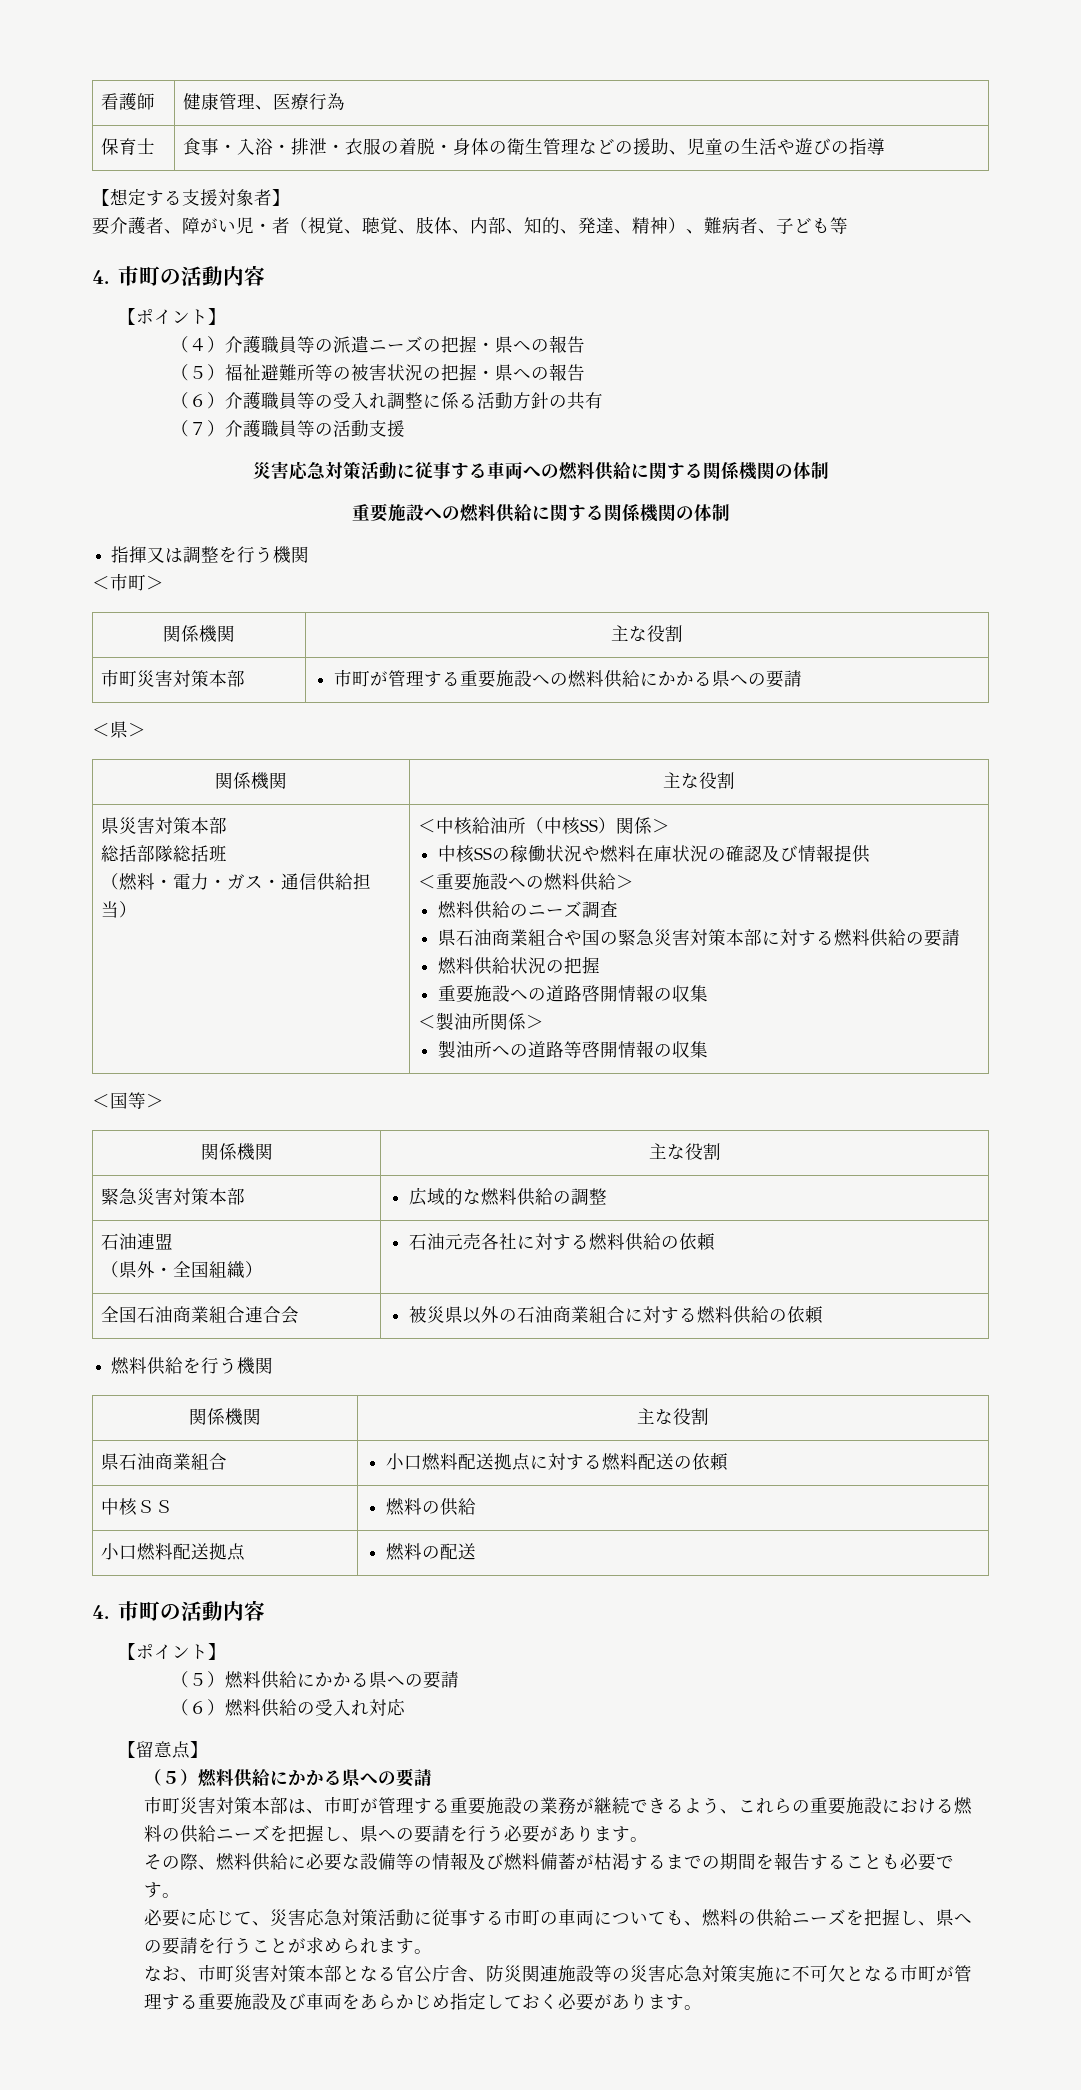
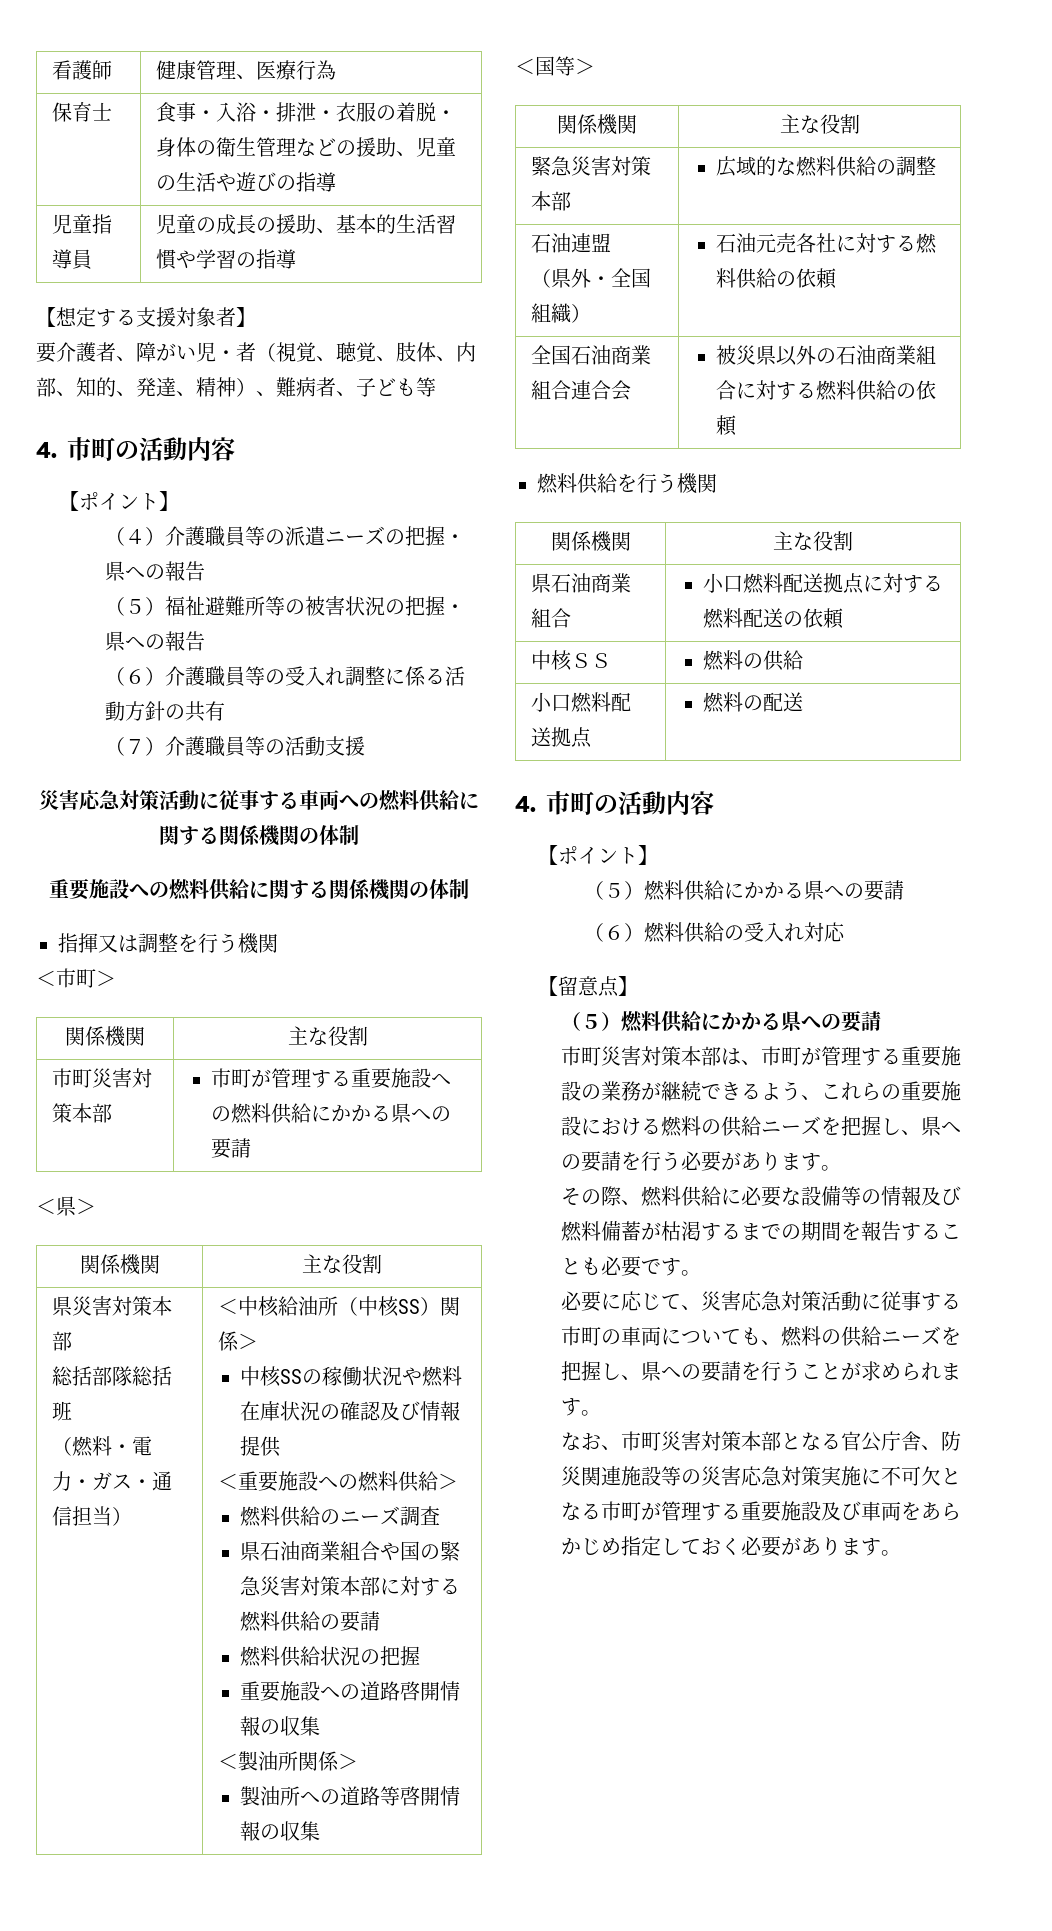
(886, 146) none -> [51,214,112,234] [51,249,92,269] [155,214,456,235] [155,249,296,270] // 児童指導員 | 児童の成長の援助、基本的生活習慣や学習の指導
[317,873,354,891] 供給 -> (72, 1516) none

